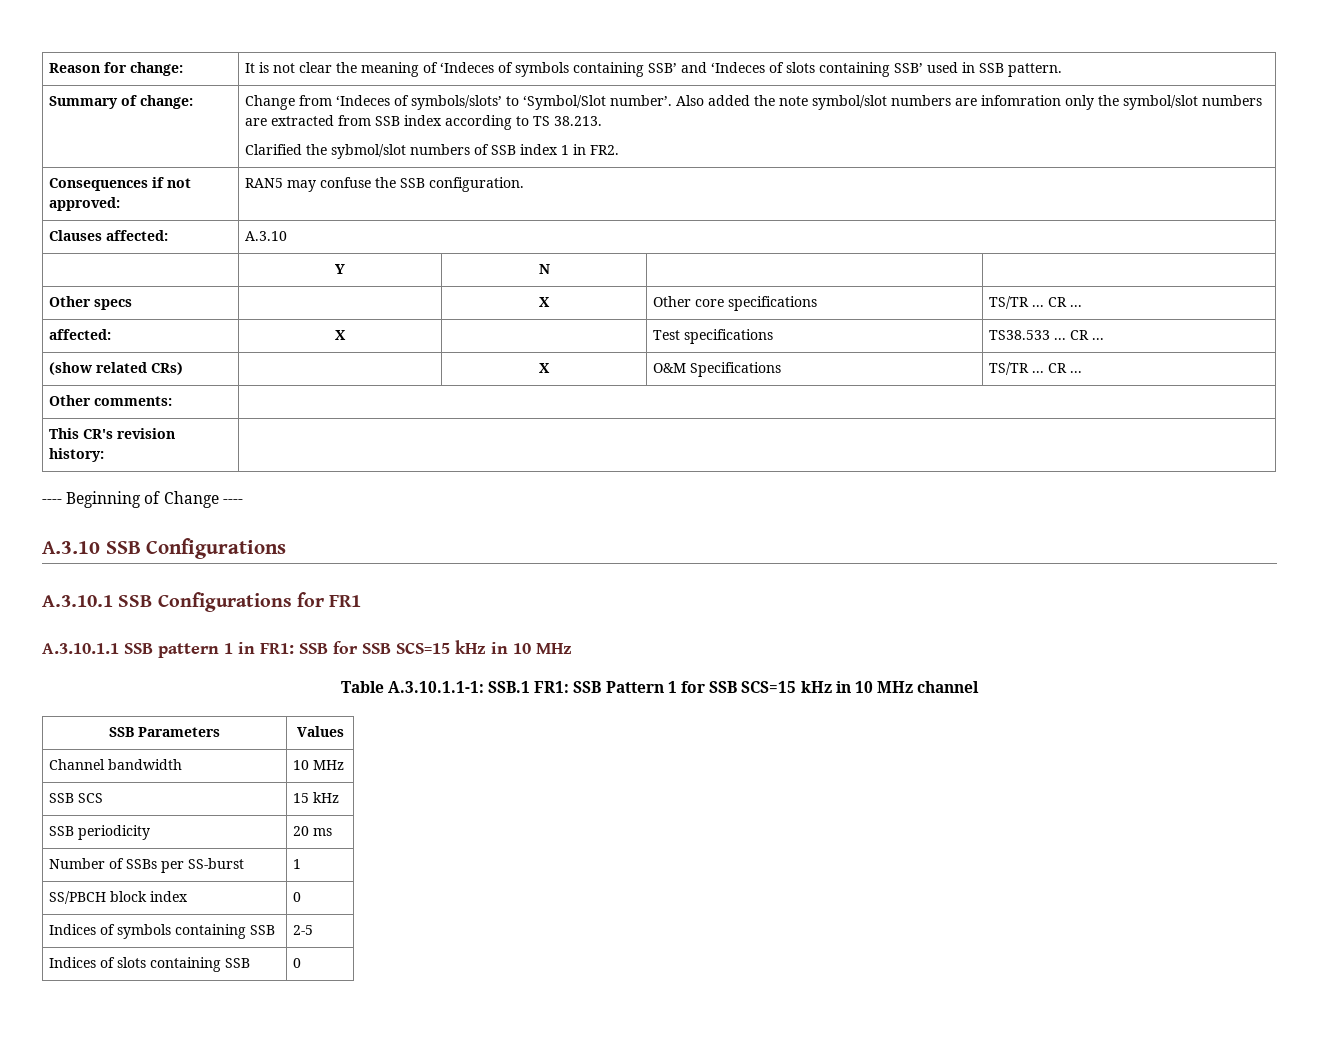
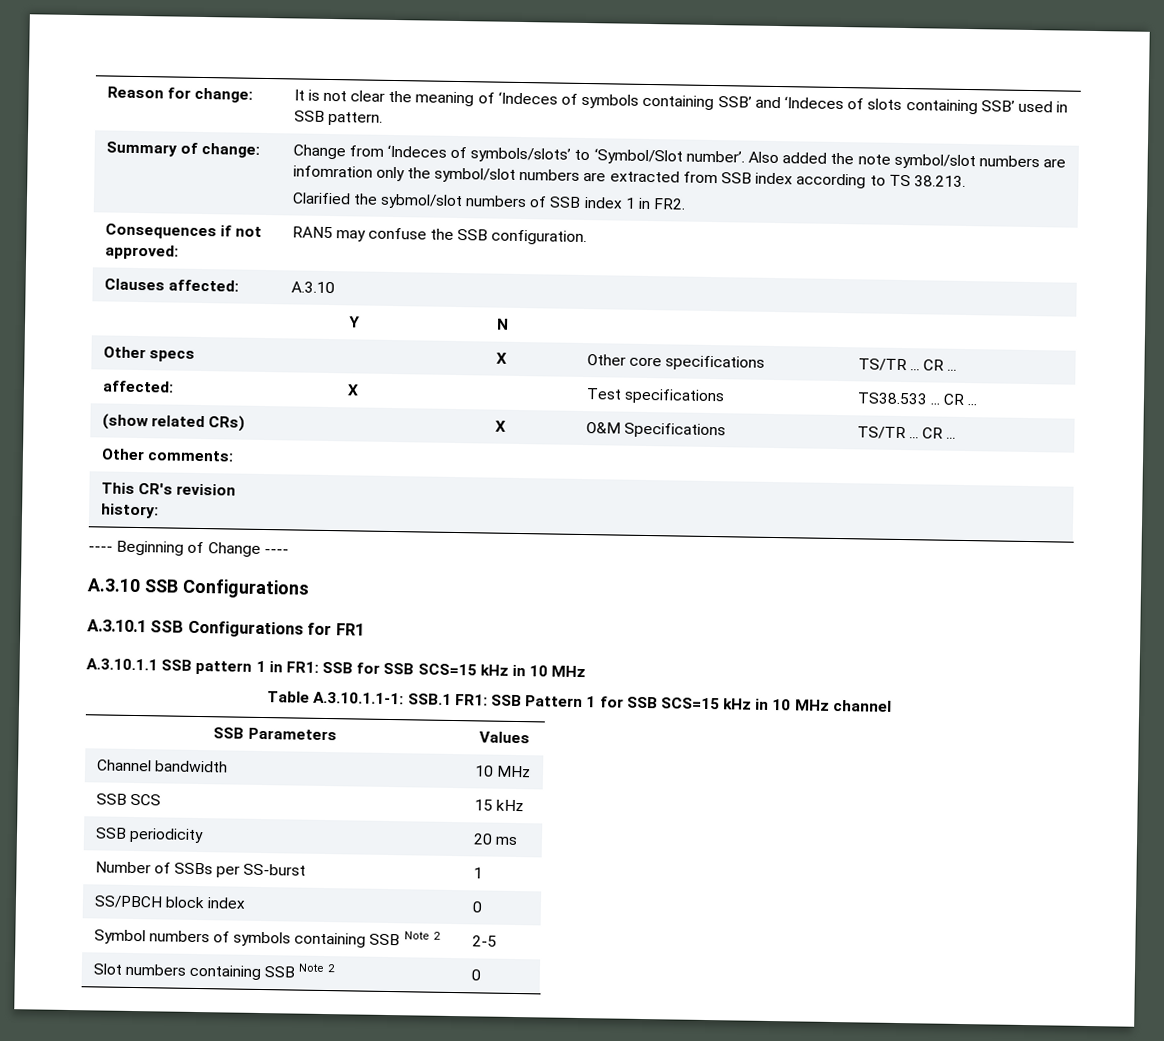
[49,924,97,935] Indices -> [93,929,210,945] Symbol numbers
(276, 930) none -> [403,931,441,940] Note 2
[49,957,251,972] Indices of slots containing SSB -> [92,963,337,981] Slot numbers containing SSB Note 2

